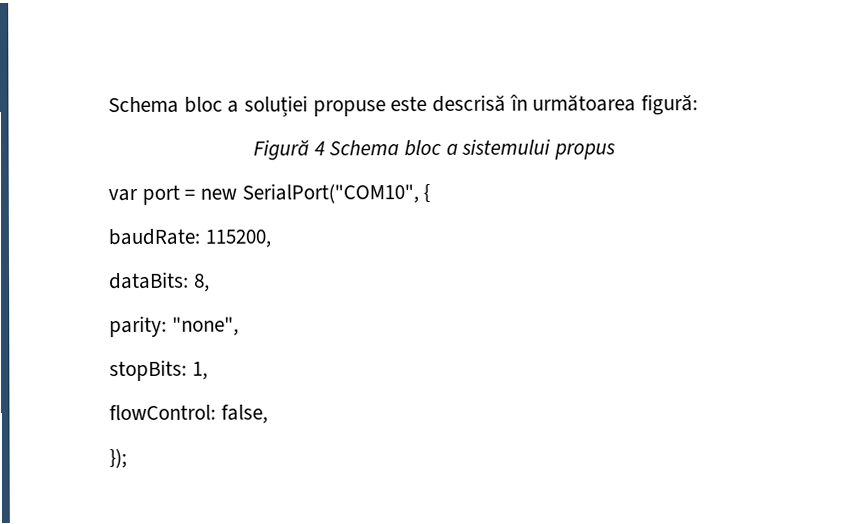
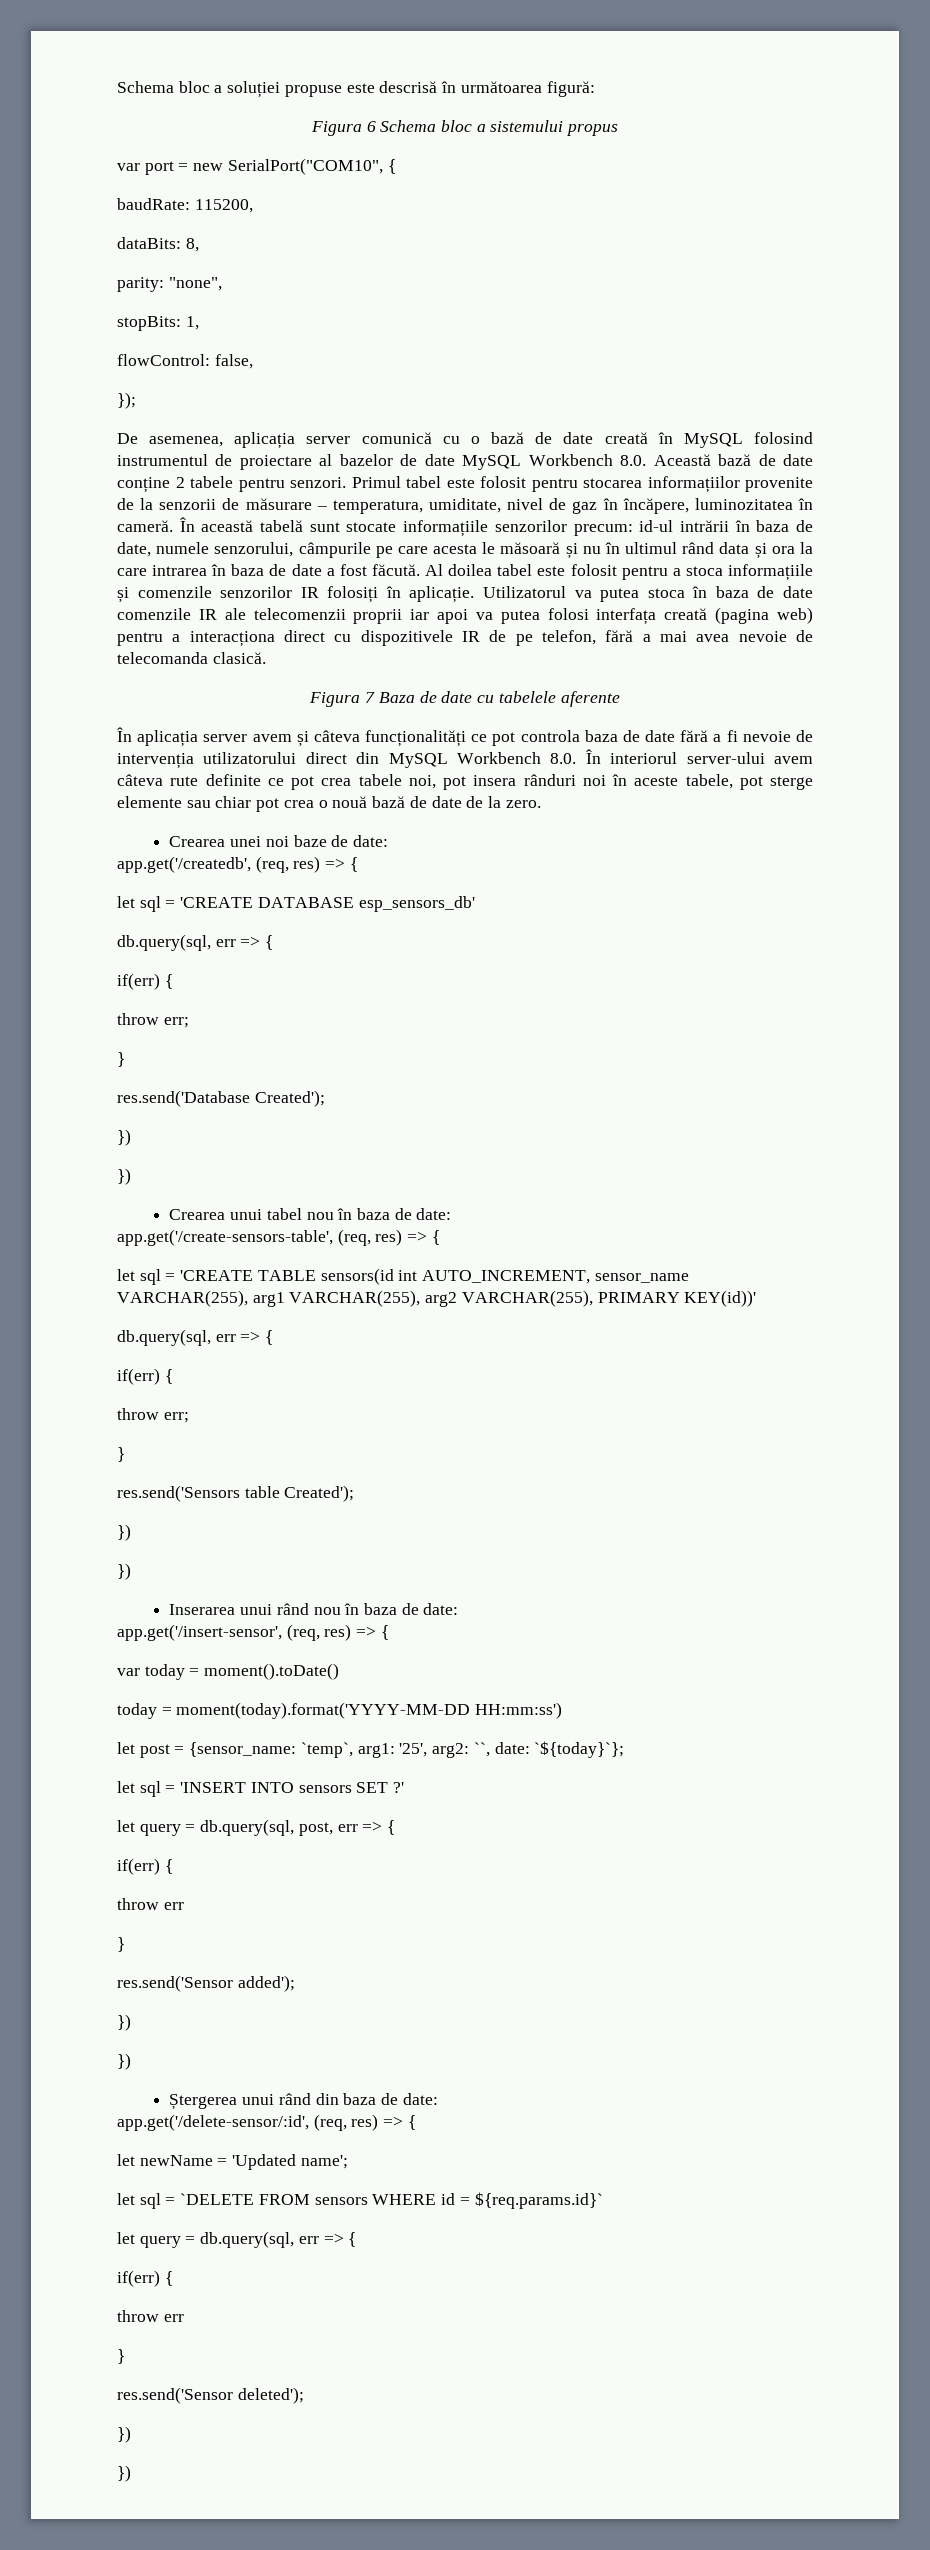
[252,139,325,161] Figură 4 -> [310,121,376,136] Figura 6
(127, 458) none -> [117,432,813,449] [117,454,813,470] [117,476,813,493] [117,498,814,514] [117,517,814,537] [117,542,813,559] [117,564,814,581] [117,586,813,603] [117,607,813,625] [117,630,814,647] [117,652,266,664] [309,691,620,707] [117,727,813,747] [117,749,813,769] [117,774,813,790] [117,796,541,812] [169,835,388,847] [117,856,358,873] [117,896,475,912] [117,934,274,951] [117,973,173,990] [117,1013,189,1028] [117,1052,125,1067] [117,1090,325,1107] [117,1129,131,1146] [117,1168,131,1185] [169,1208,452,1220] [117,1229,440,1246] [117,1268,689,1285] [117,1290,757,1307] [117,1329,274,1346] [117,1368,173,1385] [117,1408,189,1423] [117,1447,125,1462] [117,1485,355,1502] [117,1524,131,1541] [117,1563,131,1580] [169,1603,459,1615] [117,1624,389,1641] [117,1663,340,1680] [117,1702,563,1719] [117,1741,625,1758] [117,1781,405,1797] [117,1819,396,1836] [117,1858,173,1875] [117,1898,184,1910] [117,1937,125,1952] [117,1975,295,1992] [117,2014,131,2031] [117,2053,131,2070] [169,2093,438,2110] [117,2114,416,2131] [117,2154,348,2170] [117,2192,603,2209] [117,2231,357,2248] [117,2270,173,2287] [117,2310,184,2322] [117,2349,125,2364] [117,2387,304,2404] [117,2426,131,2443] [117,2465,131,2482] // De asemenea, aplicația server comunică cu o bază de date creată în MySQL folosind instrumentul de proiectare al bazelor de date MySQL Workbench 8.0. Această bază de date conține 2 tabele pentru senzori. Primul tabel este folosit pentru stocarea informațiilor provenite de la senzorii de măsurare – temperatura, umiditate, nivel de gaz în încăpere, luminozitatea în cameră. În această tabelă sunt stocate informațiile senzorilor precum: id-ul intrării în baza de date, numele senzorului, câmpurile pe care acesta le măsoară și nu în ultimul rând data și ora la care intrarea în baza de date a fost făcută. Al doilea tabel este folosit pentru a stoca informațiile și comenzile senzorilor IR folosiți în aplicație. Utilizatorul va putea stoca în baza de date comenzile IR ale telecomenzii proprii iar apoi va putea folosi interfața creată (pagina web) pentru a interacționa direct cu dispozitivele IR de pe telefon, fără a mai avea nevoie de telecomanda clasică. // Figura 7 Baza de date cu tabelele aferente // În aplicația server avem și câteva funcționalități ce pot controla baza de date fără a fi nevoie de intervenția utilizatorului direct din MySQL Workbench 8.0. În interiorul server-ului avem câteva rute definite ce pot crea tabele noi, pot insera rânduri noi în aceste tabele, pot sterge elemente sau chiar pot crea o nouă bază de date de la zero. // Crearea unei noi baze de date: // app.get('/createdb', (req, res) => { // let sql = 'CREATE DATABASE esp_sensors_db' // db.query(sql, err => { // if(err) { // throw err; // } // res.send('Database Created'); // }) // }) // Crearea unui tabel nou în baza de date: // app.get('/create-sensors-table', (req, res) => { // let sql = 'CREATE TABLE sensors(id int AUTO_INCREMENT, sensor_name VARCHAR(255), arg1 VARCHAR(255), arg2 VARCHAR(255), PRIMARY KEY(id))' // db.query(sql, err => { // if(err) { // throw err; // } // res.send('Sensors table Created'); // }) // }) // Inserarea unui rând nou în baza de date: // app.get('/insert-sensor', (req, res) => { // var today = moment().toDate() // today = moment(today).format('YYYY-MM-DD HH:mm:ss') // let post = {sensor_name: `temp`, arg1: '25', arg2: ``, date: `${today}`}; // let sql = 'INSERT INTO sensors SET ?' // let query = db.query(sql, post, err => { // if(err) { // throw err // } // res.send('Sensor added'); // }) // }) // Ștergerea unui rând din baza de date: // app.get('/delete-sensor/:id', (req, res) => { // let newName = 'Updated name'; // let sql = `DELETE FROM sensors WHERE id = ${req.params.id}` // let query = db.query(sql, err => { // if(err) { // throw err // } // res.send('Sensor deleted'); // }) // })

